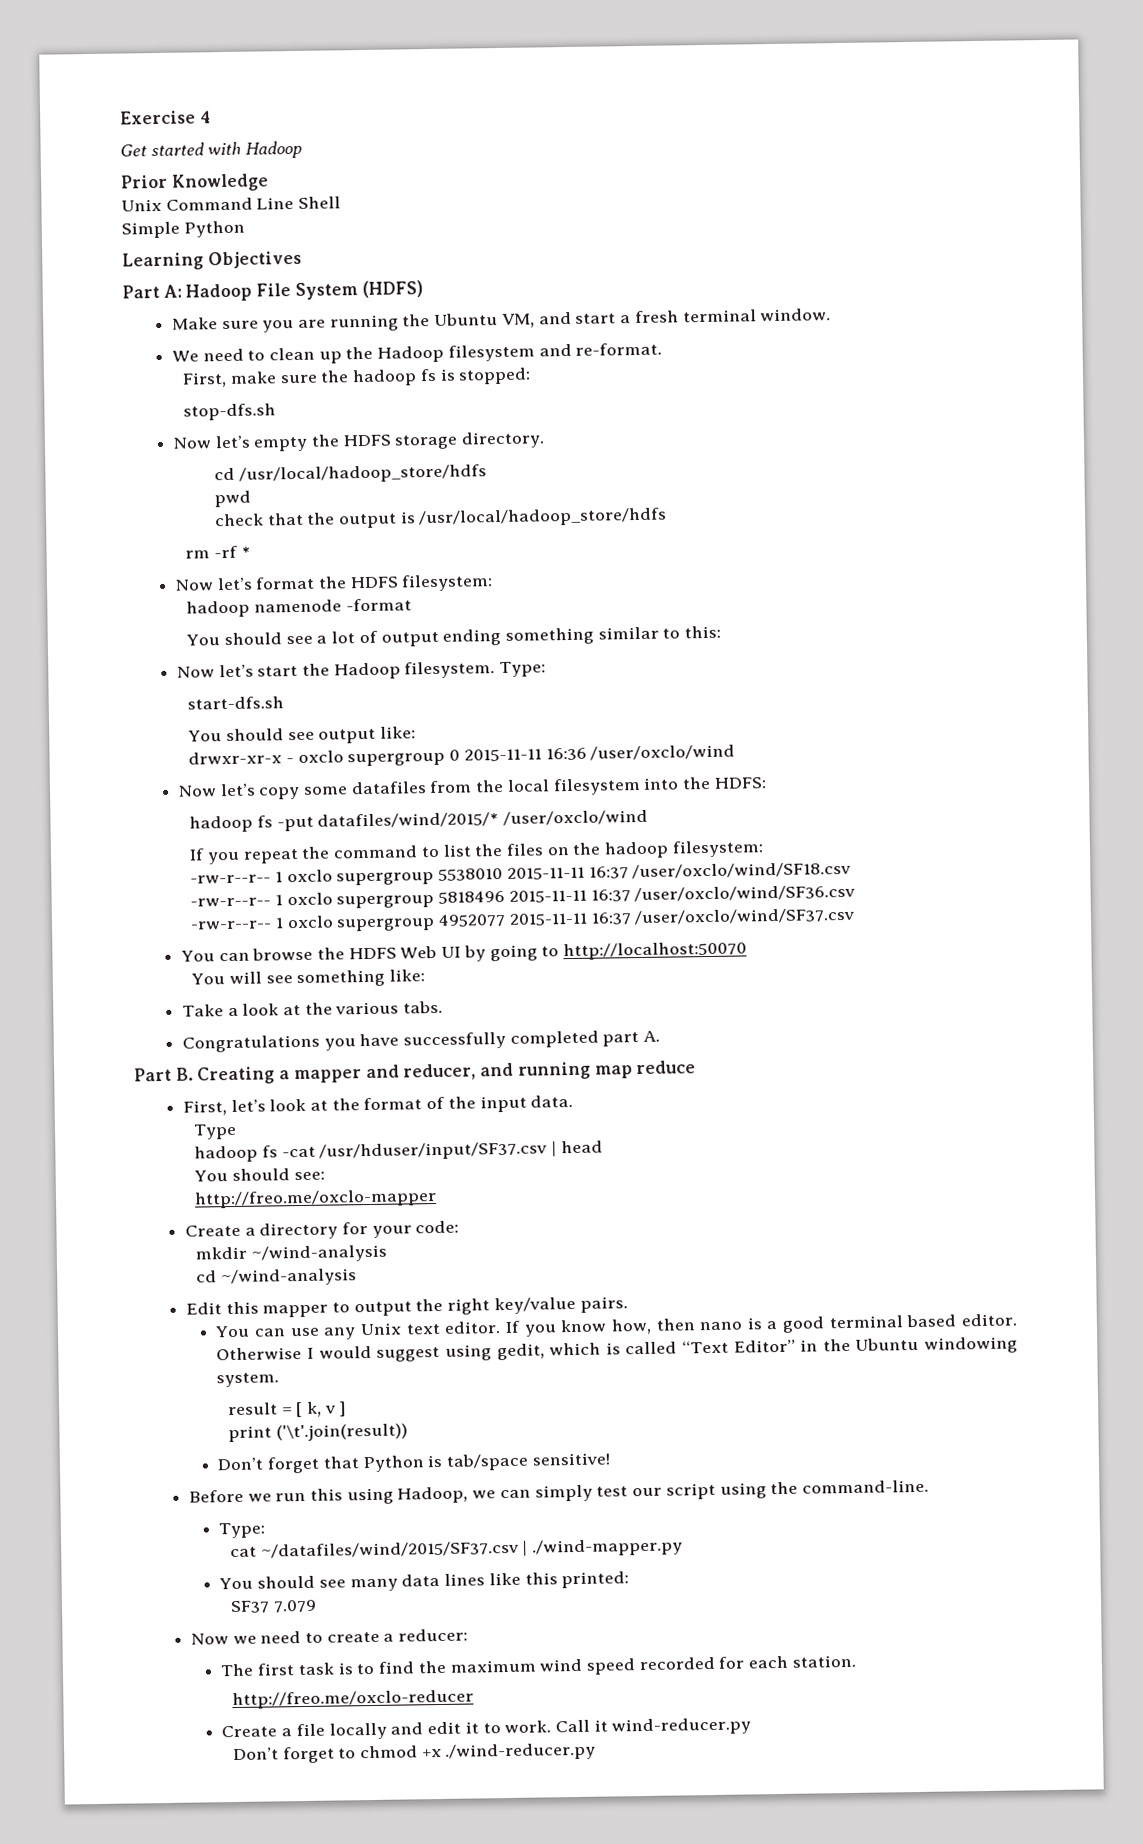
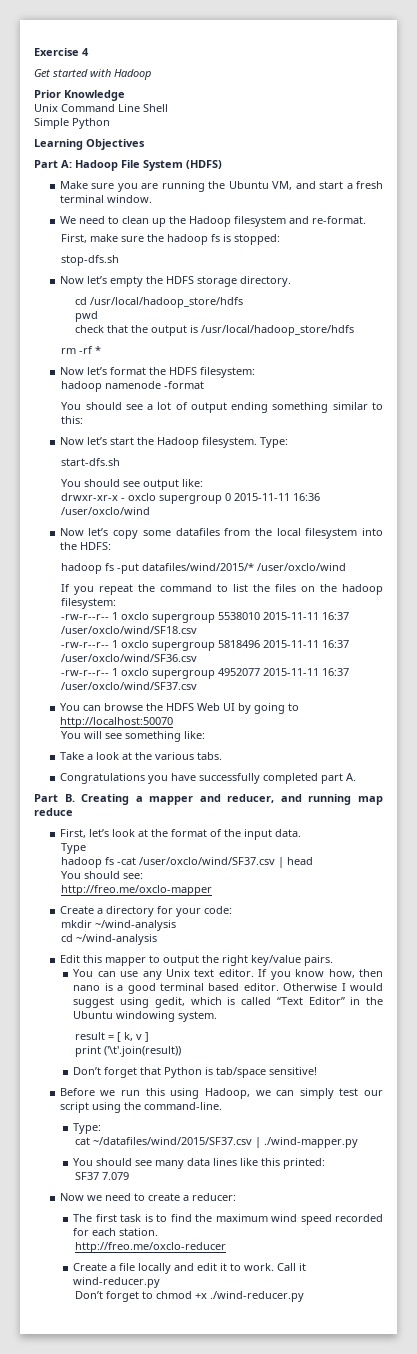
[319,1141,548,1161] /usr/hduser/input/SF37.csv -> [139,857,276,865] /user/oxclo/wind/SF37.csv

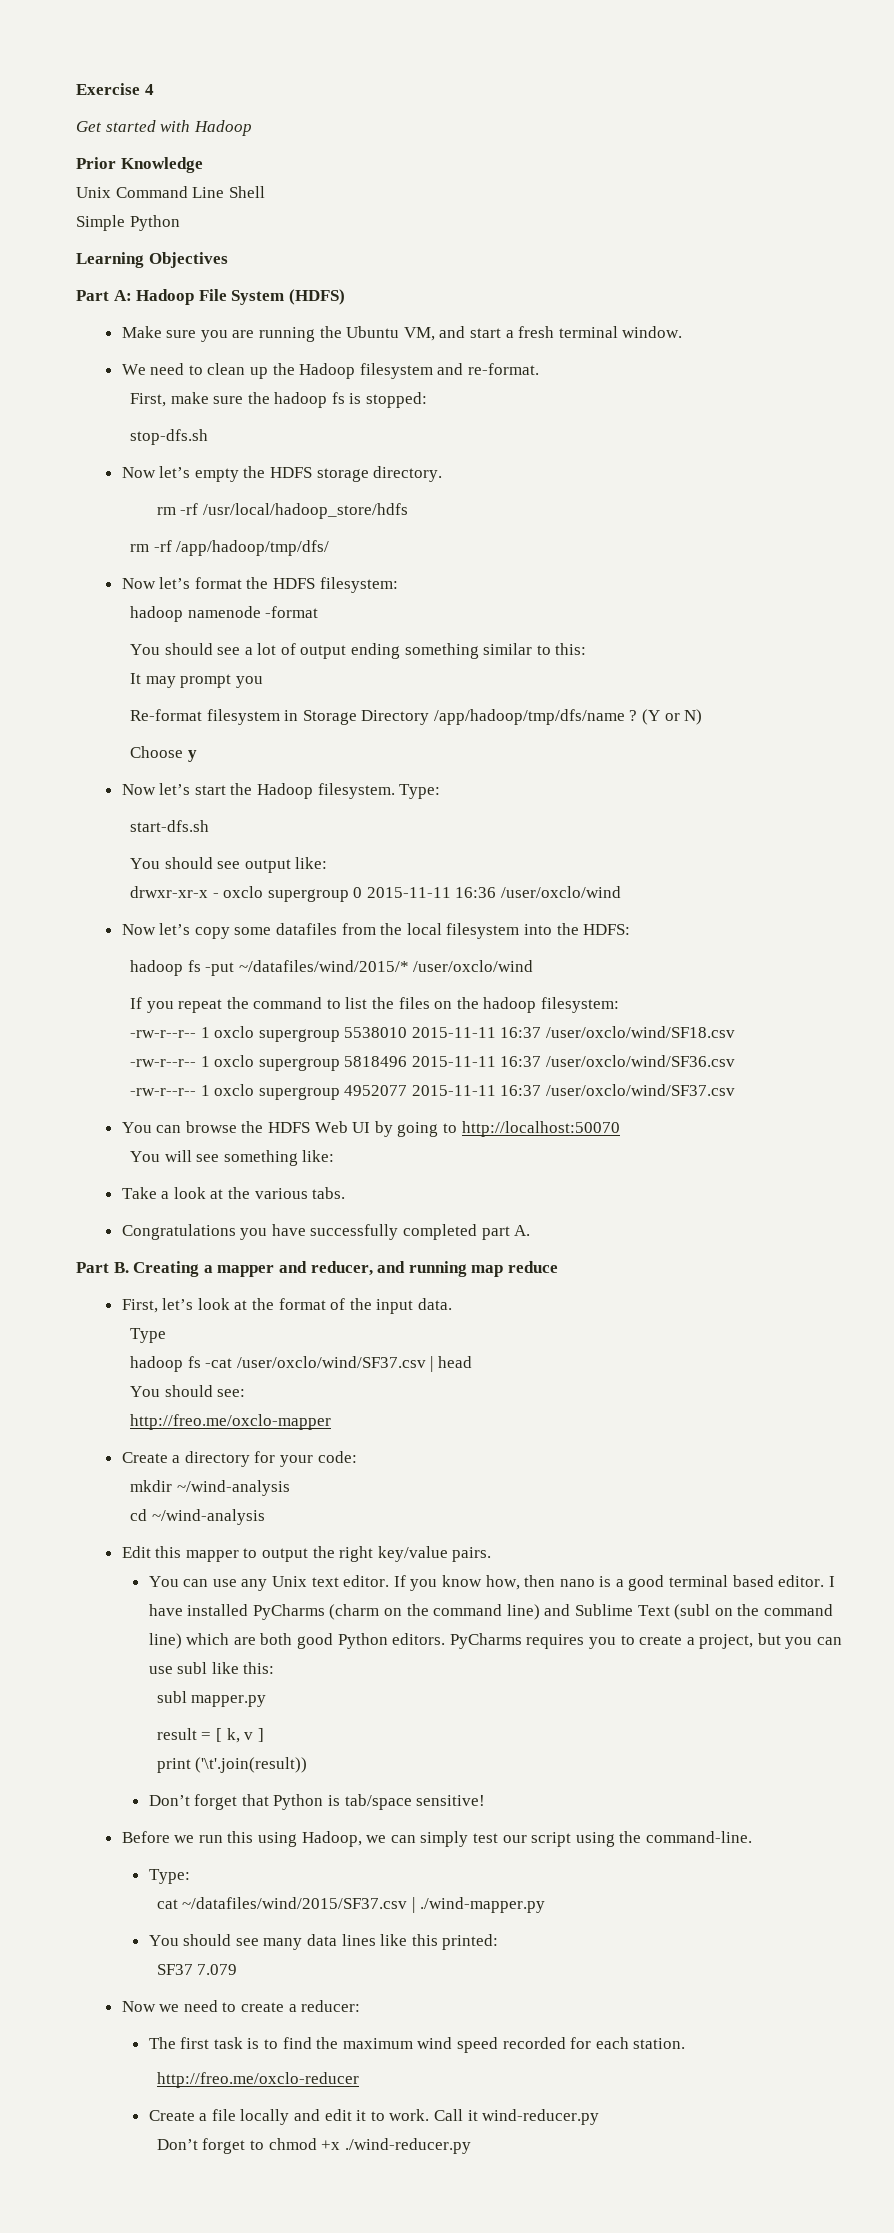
[74,297,243,308] [74,311,98,322] [74,325,198,336] cd /usr/local/hadoop_store/hdfs // pwd // check that the output is -> [156,503,199,515] rm -rf
[95,346,102,354] * -> [176,540,330,556] /app/hadoop/tmp/dfs/
(84, 420) none -> [129,673,263,688] [129,709,703,725] [129,746,197,762] // It may prompt you // Re-format filesystem in Storage Directory /app/hadoop/tmp/dfs/name ? (Y or N) // Choose y
[142,563,255,571] datafiles/wind/2015/* -> [238,960,409,972] ~/datafiles/wind/2015/*
[283,983,384,991] [73,997,383,1008] [73,1011,218,1022] Otherwise I would suggest using gedit, which is called “Text Editor” in the Ubuntu windowing system. -> [828,1576,835,1587] [148,1604,833,1620] [148,1633,843,1649] [148,1662,275,1674] [156,1691,267,1707] I have installed PyCharms (charm on the command line) and Sublime Text (subl on the command line) which are both good Python editors. PyCharms requires you to create a project, but you can use subl like this: // subl mapper.py

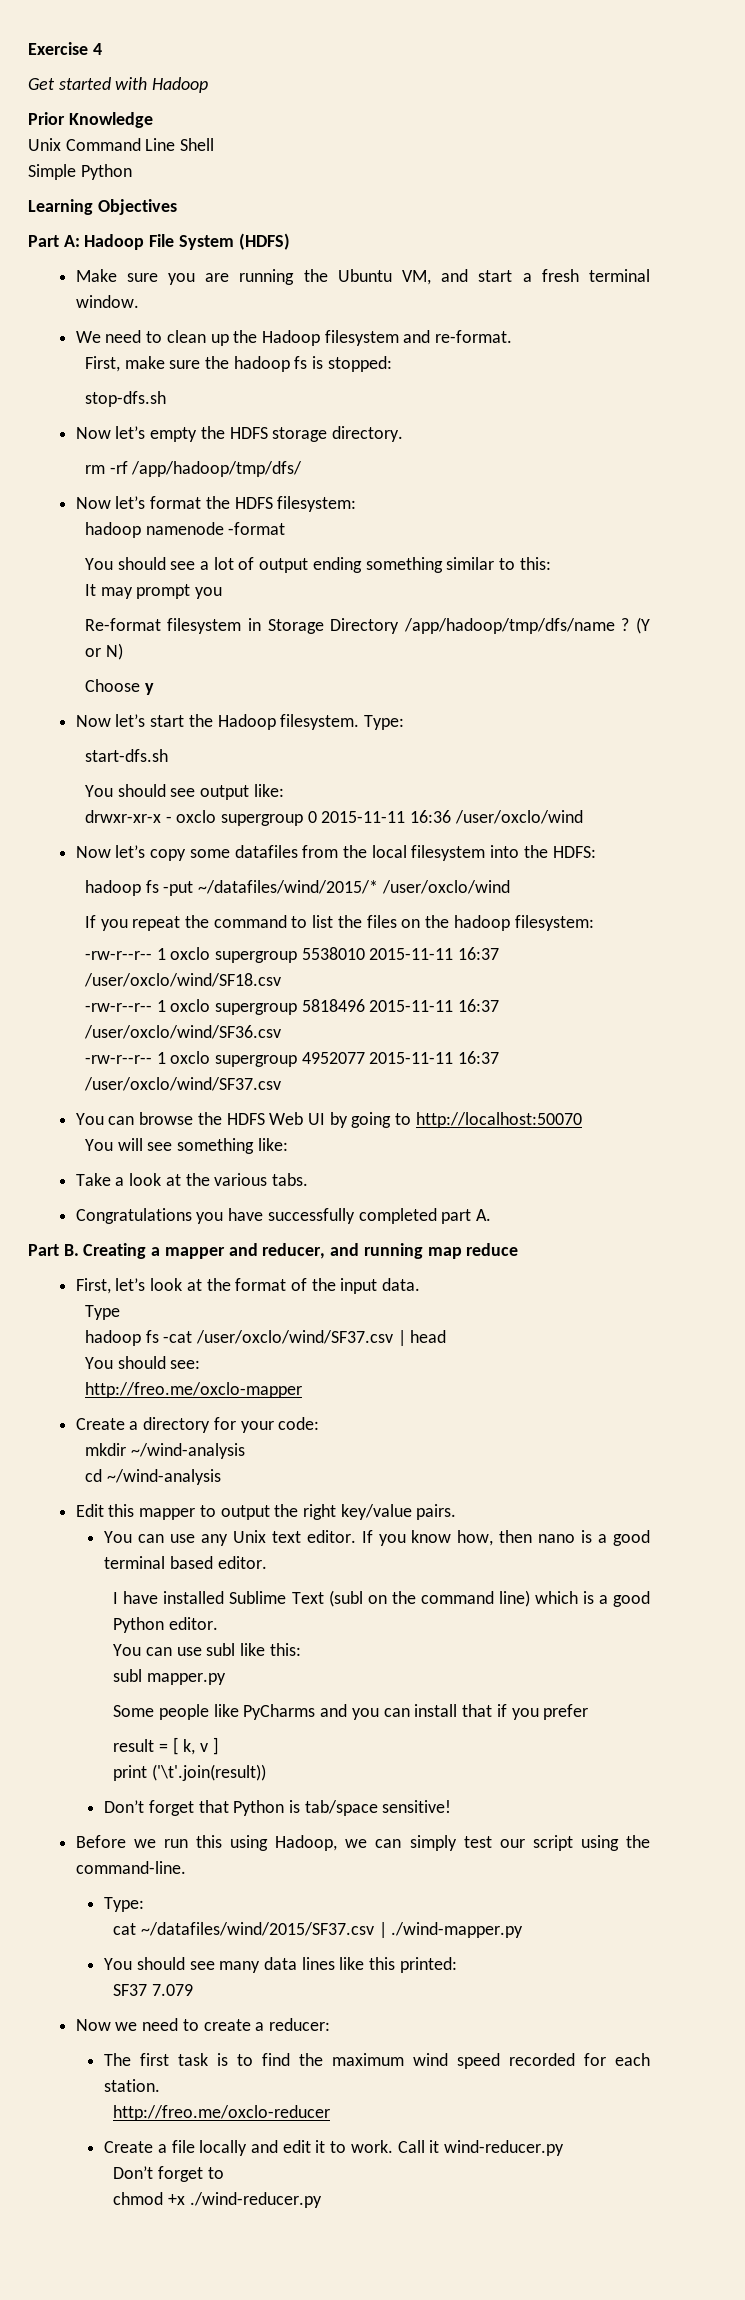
[156,503,409,519] // rm -rf /usr/local/hadoop_store/hdfs -> (404, 434) none
(825, 1581) none -> (267, 1562) //
[252,1604,571,1620] PyCharms (charm on the command line) and -> (225, 1597) none
[233,1633,813,1649] are both good Python editors. PyCharms requires you to create a project, but you -> [582,1591,651,1607] [113,1617,219,1633] [113,1644,142,1656] is a good Python editor. // You
(267, 1701) none -> [113,1704,589,1720] // Some people like PyCharms and you can install that if you prefer
(265, 2145) none -> (224, 2173) //

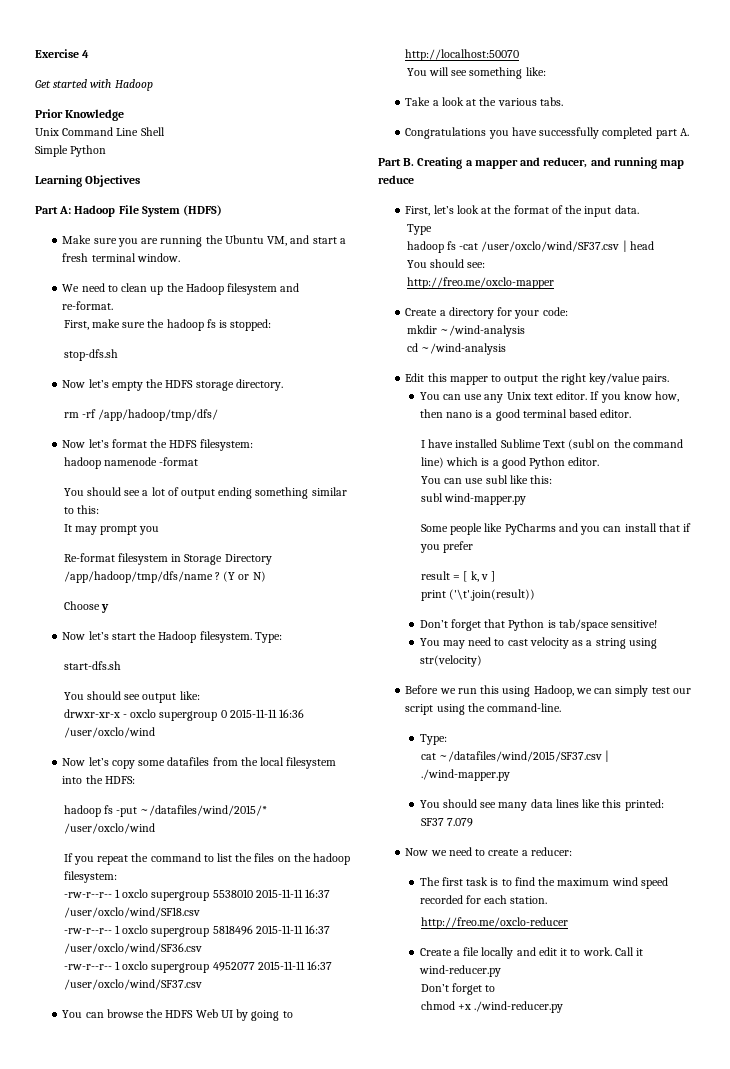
[147,1673,227,1685] mapper.py -> [444,493,527,505] wind-mapper.py
(452, 1806) none -> [419,637,657,649] [419,655,482,667] // You may need to cast velocity as a string using str(velocity)

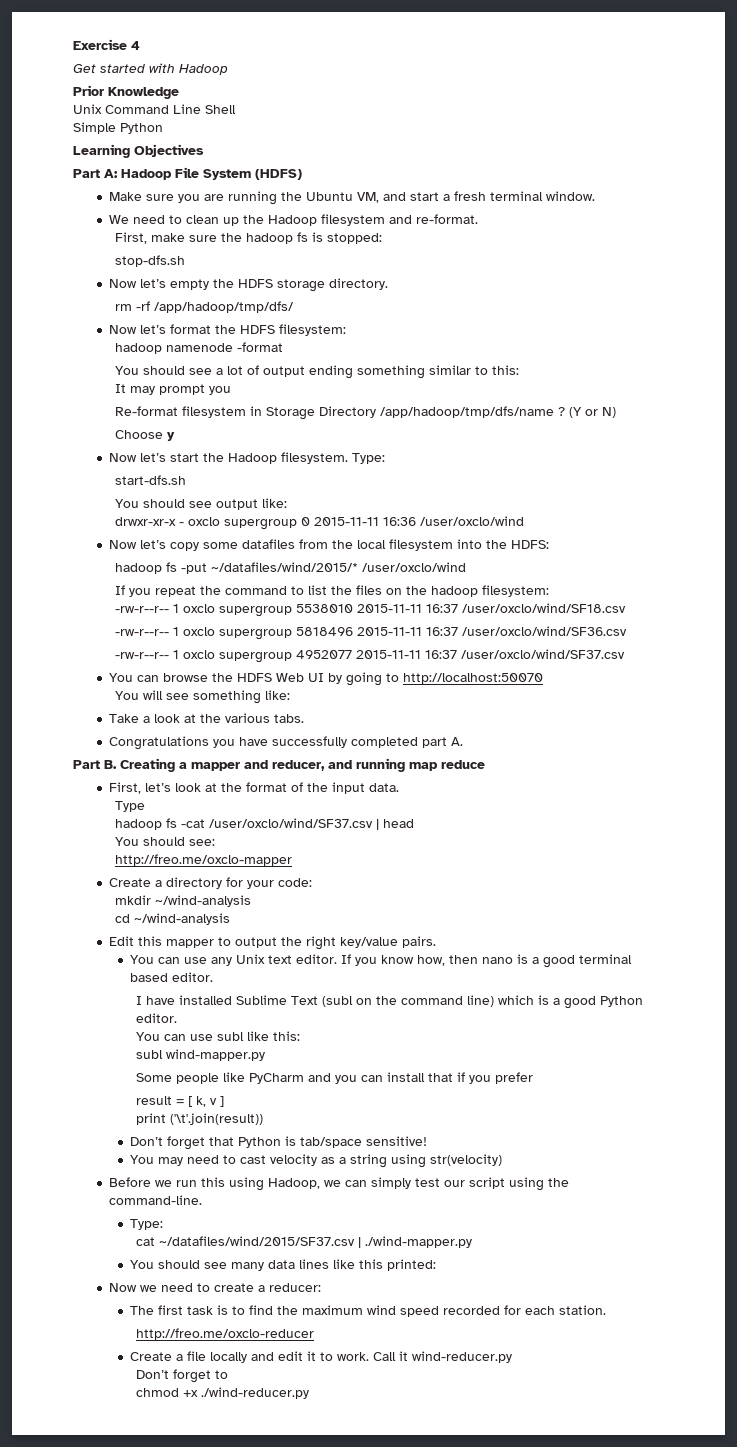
[504,523,556,535] PyCharms -> [249,1073,305,1084] PyCharm
[420,818,474,827] // SF37 7.079 -> (437, 1265) none

